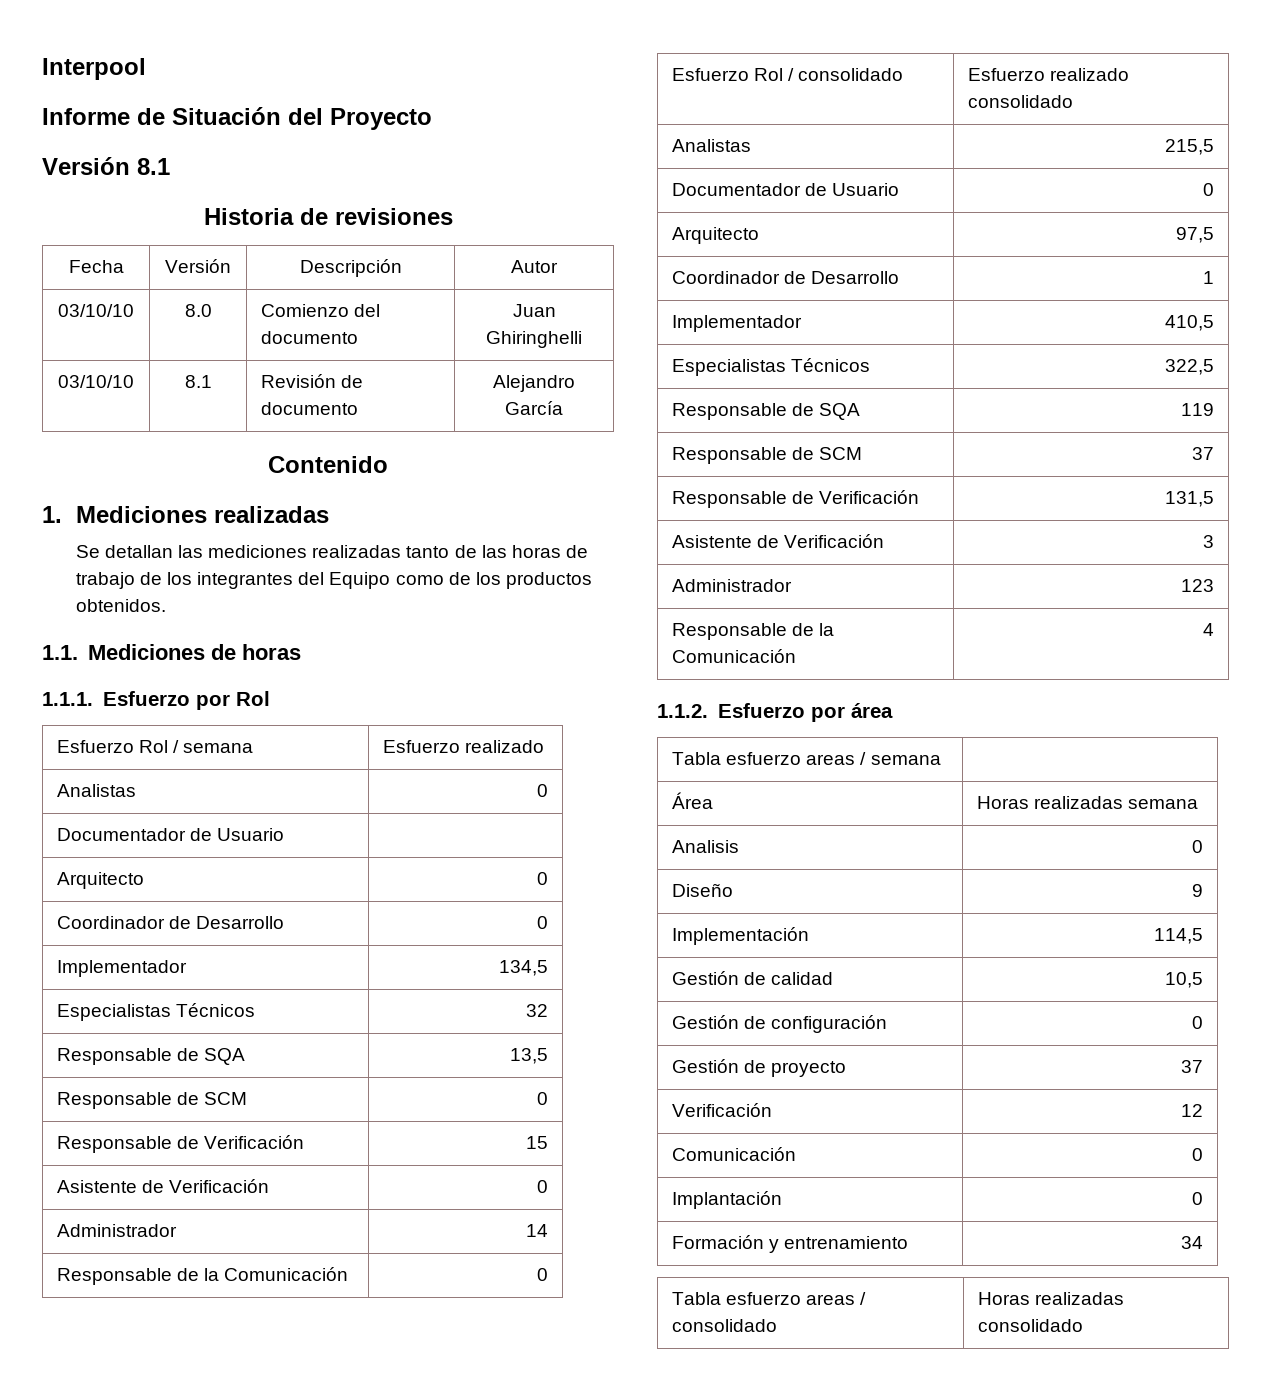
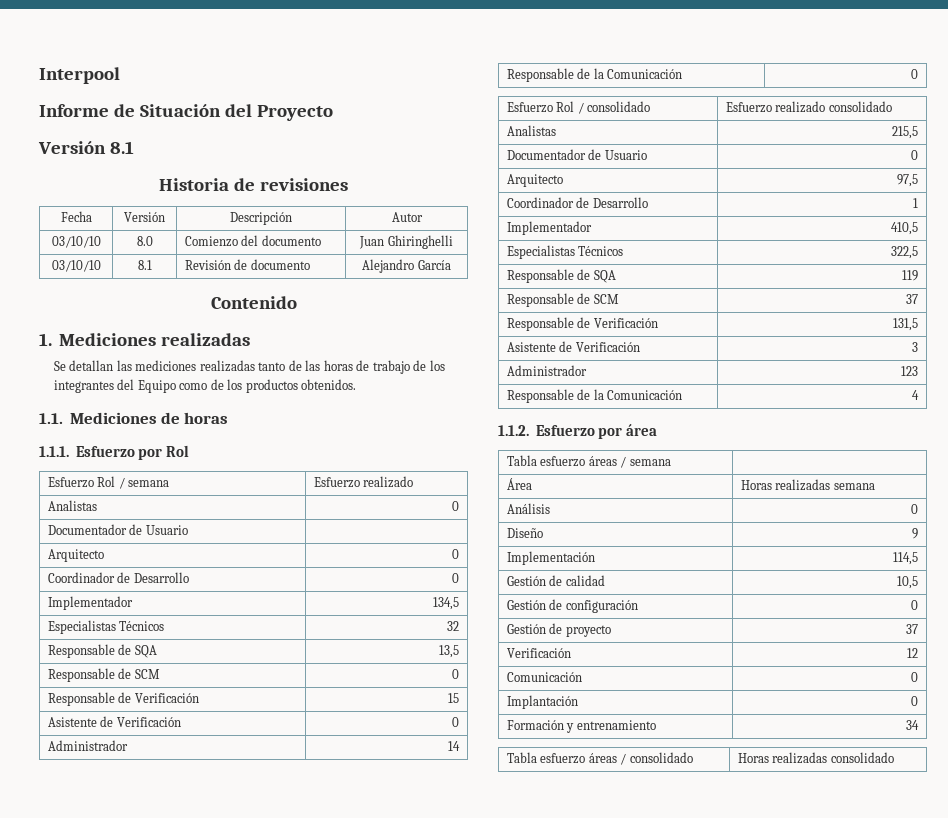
[806,754,856,765] areas -> [588,456,617,466] áreas
[672,840,740,853] Analisis -> [506,503,550,514] Análisis
[806,1294,856,1305] areas -> [588,753,617,763] áreas

